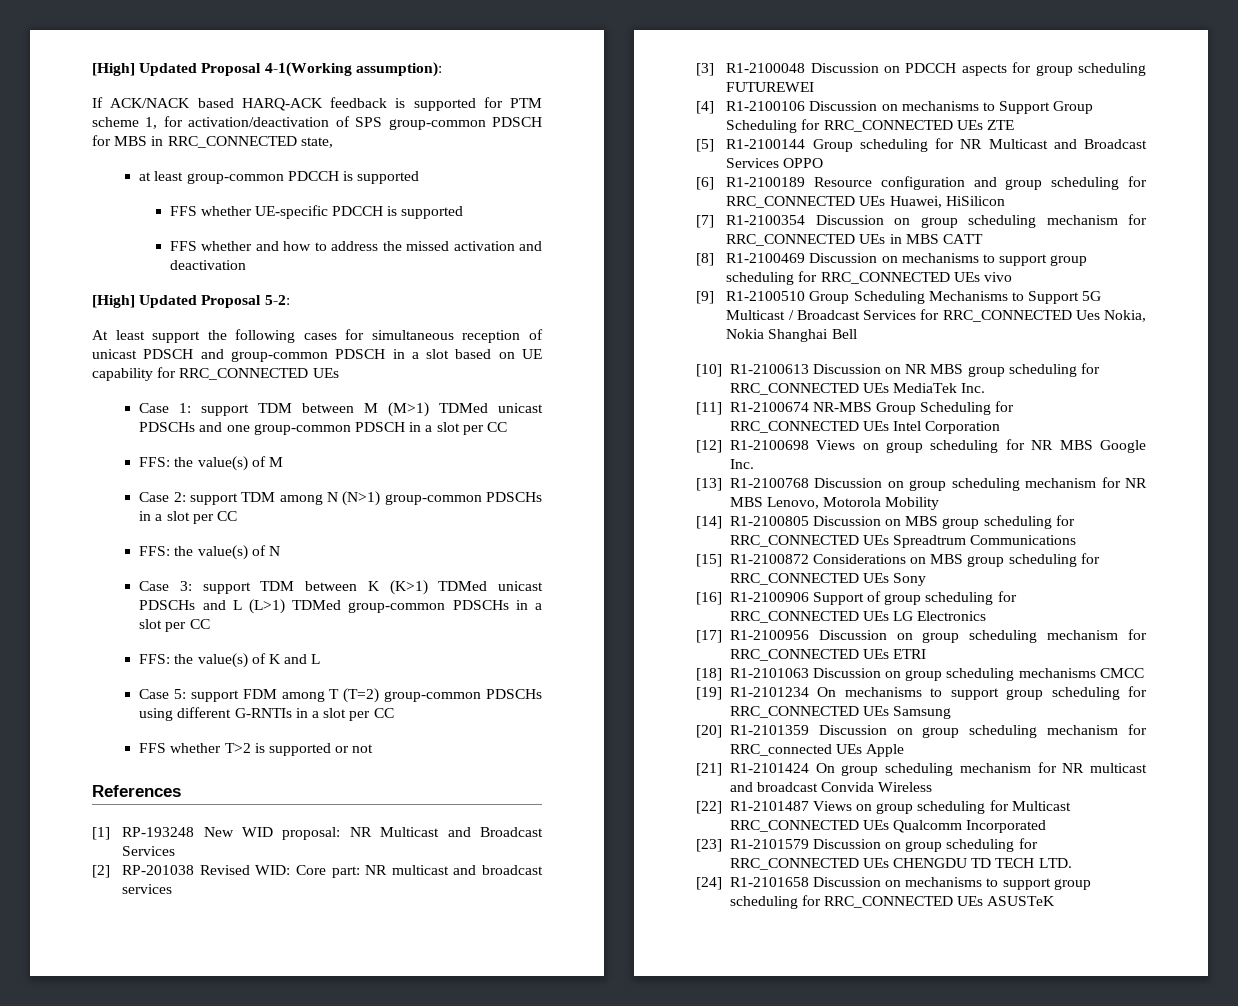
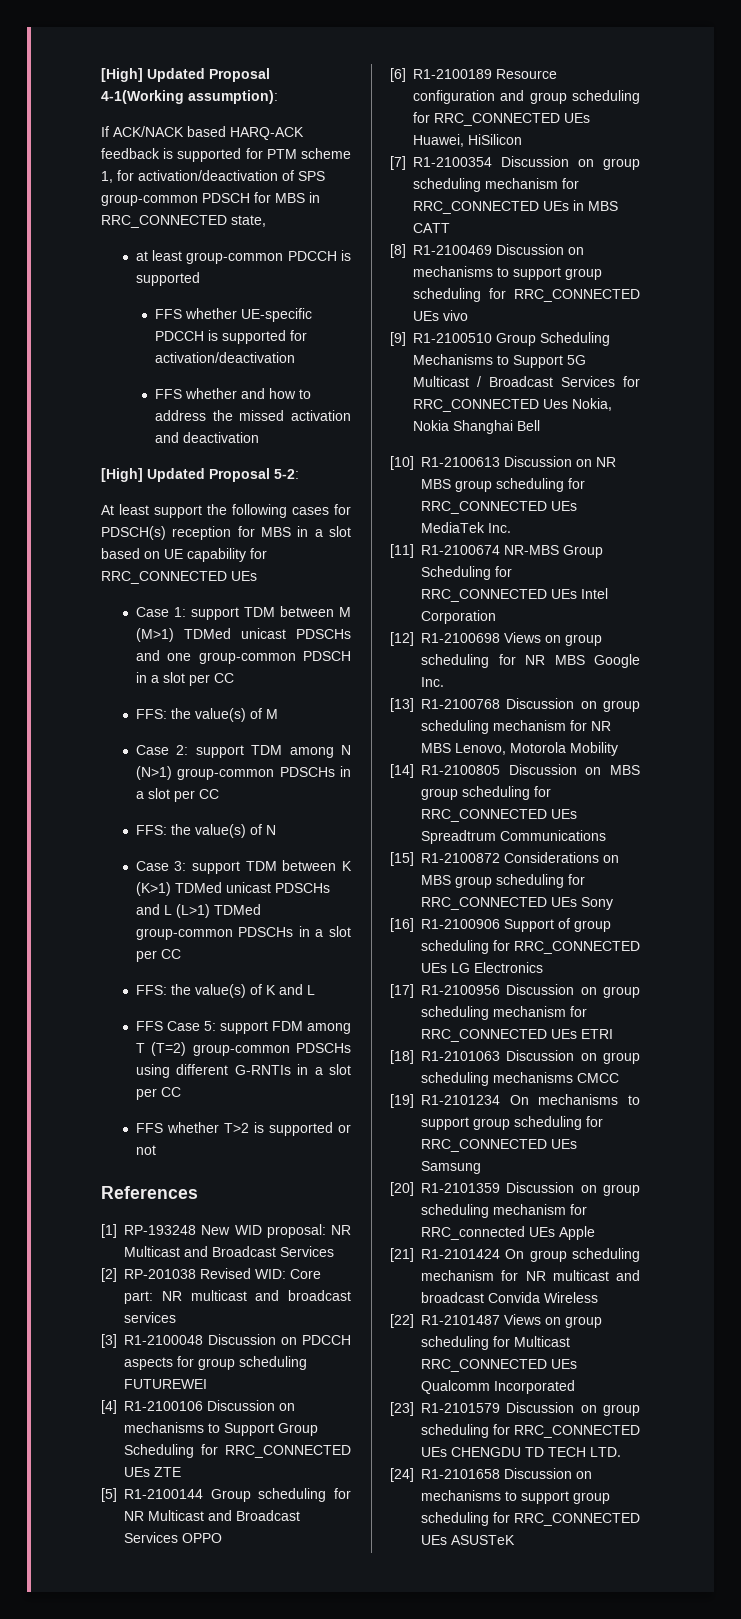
(464, 212) none -> [289,330,307,341] [154,352,295,363] for activation/deactivation
[371,329,543,343] [92,349,386,362] simultaneous reception of unicast PDSCH and group-common PDSCH -> [101,526,291,540] PDSCH(s) reception for MBS
(321, 659) none -> [135,1021,163,1031] FFS

